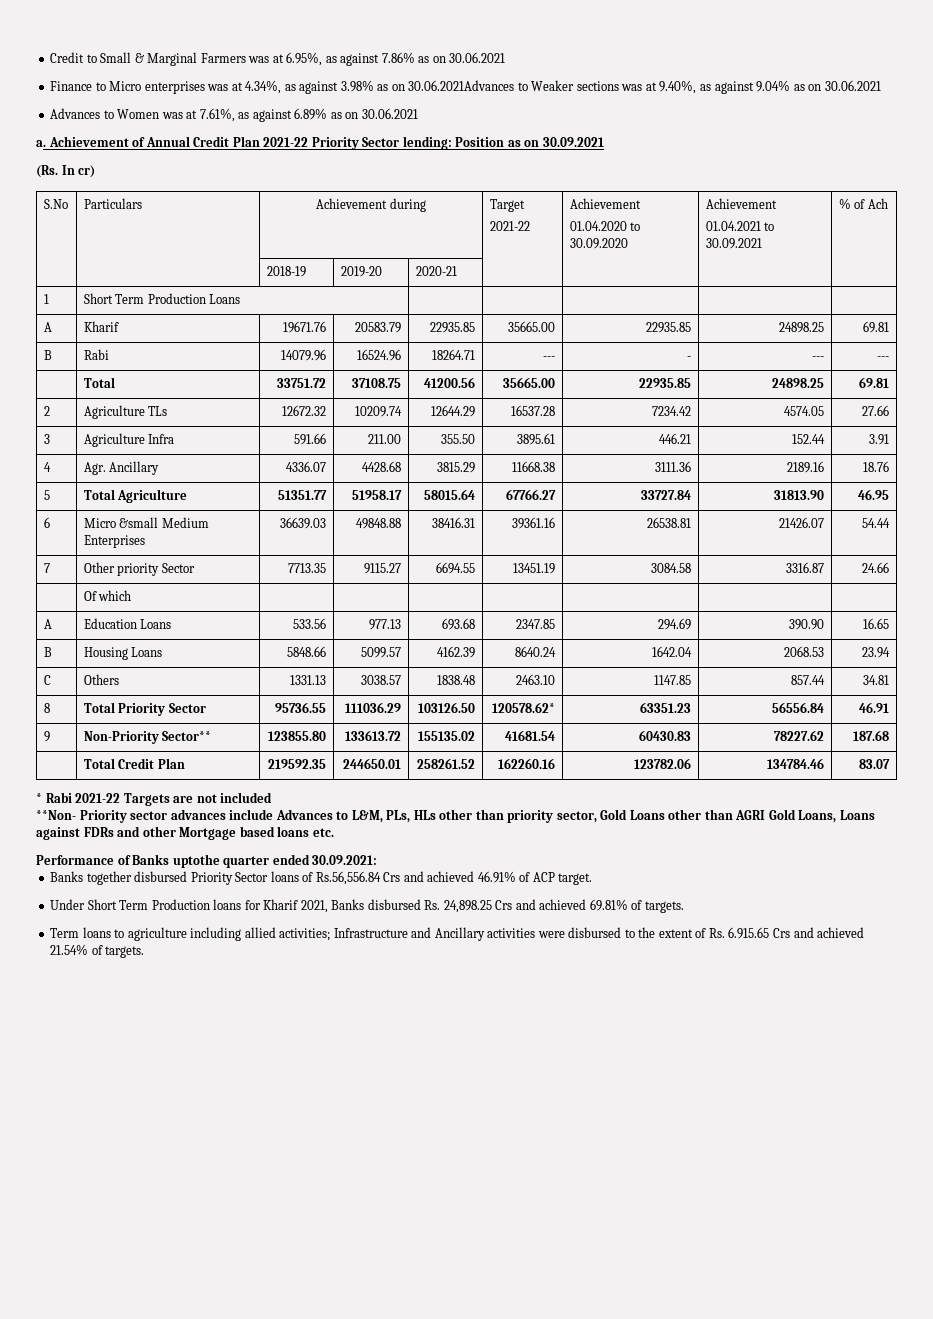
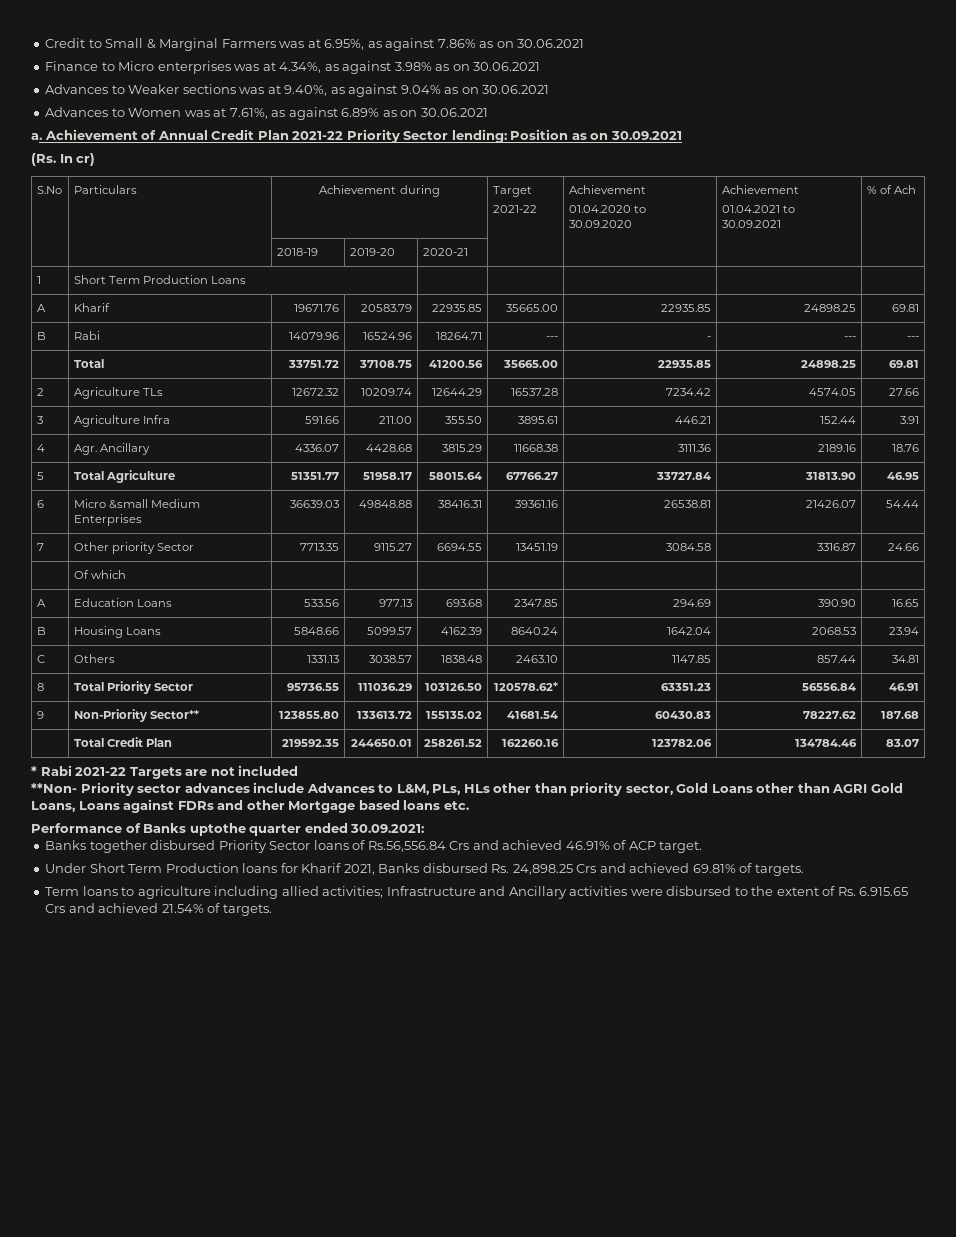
[408,80,515,91] 30.06.2021Advances -> [473,62,541,71] [45,84,109,94] 30.06.2021 // Advances

